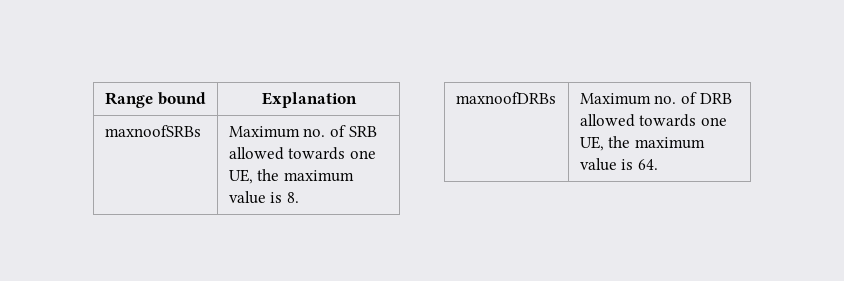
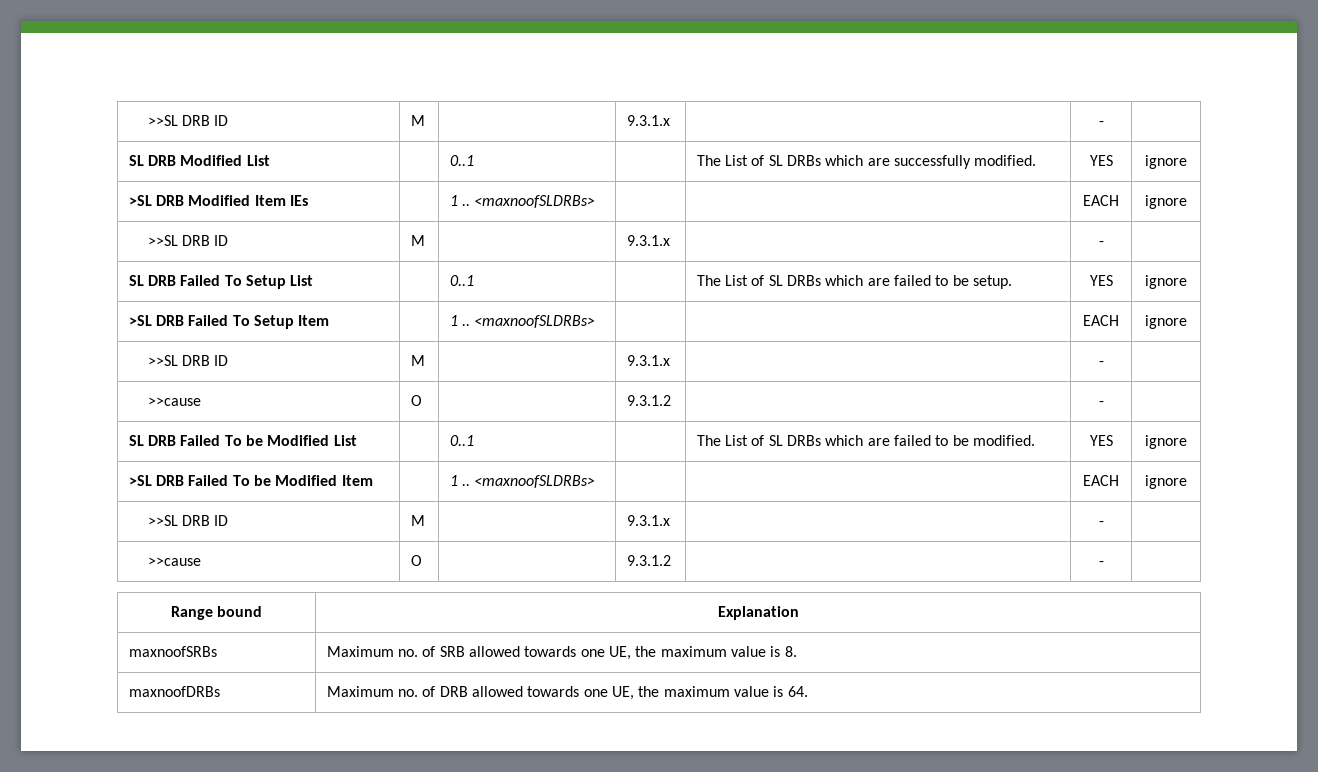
(105, 100) none -> [147,115,229,126] [410,115,425,126] [626,115,670,126] [1098,121,1104,126] [128,155,270,166] [449,155,474,166] [696,155,1037,169] [1089,155,1113,166] [1145,155,1187,169] [128,195,309,206] [449,195,596,208] [1083,195,1119,206] [1145,195,1187,209] [147,235,229,246] [410,235,425,246] [626,235,670,246] [1098,241,1104,246] [128,275,314,289] [449,275,474,286] [696,275,1012,289] [1089,275,1113,286] [1145,275,1187,289] [128,315,330,329] [449,315,596,328] [1083,315,1119,326] [1145,315,1187,329] [147,355,229,366] [410,355,425,366] [626,355,670,366] [1098,361,1104,366] [147,397,201,406] [410,395,422,406] [626,395,671,406] [1098,401,1104,406] [128,435,357,446] [449,435,474,446] [696,435,1035,446] [1089,435,1113,446] [1145,435,1187,449] [128,475,373,486] [449,475,596,488] [1083,475,1119,486] [1145,475,1187,489] [147,515,229,526] [410,515,425,526] [626,515,670,526] [1098,521,1104,526] [147,557,201,566] [410,555,422,566] [626,555,671,566] [1098,561,1104,566] >>SL DRB ID | M | | 9.3.1.x | | - | // SL DRB Modified List | | 0..1 | | The List of SL DRBs which are successfully modified. | YES | ignore // >SL DRB Modified Item IEs | | 1 .. <maxnoofSLDRBs> | | | EACH | ignore // >>SL DRB ID | M | | 9.3.1.x | | - | // SL DRB Failed To Setup List | | 0..1 | | The List of SL DRBs which are failed to be setup. | YES | ignore // >SL DRB Failed To Setup Item | | 1 .. <maxnoofSLDRBs> | | | EACH | ignore // >>SL DRB ID | M | | 9.3.1.x | | - | // >>cause | O | | 9.3.1.2 | | - | // SL DRB Failed To be Modified List | | 0..1 | | The List of SL DRBs which are failed to be modified. | YES | ignore // >SL DRB Failed To be Modified Item | | 1 .. <maxnoofSLDRBs> | | | EACH | ignore // >>SL DRB ID | M | | 9.3.1.x | | - | // >>cause | O | | 9.3.1.2 | | - | //

